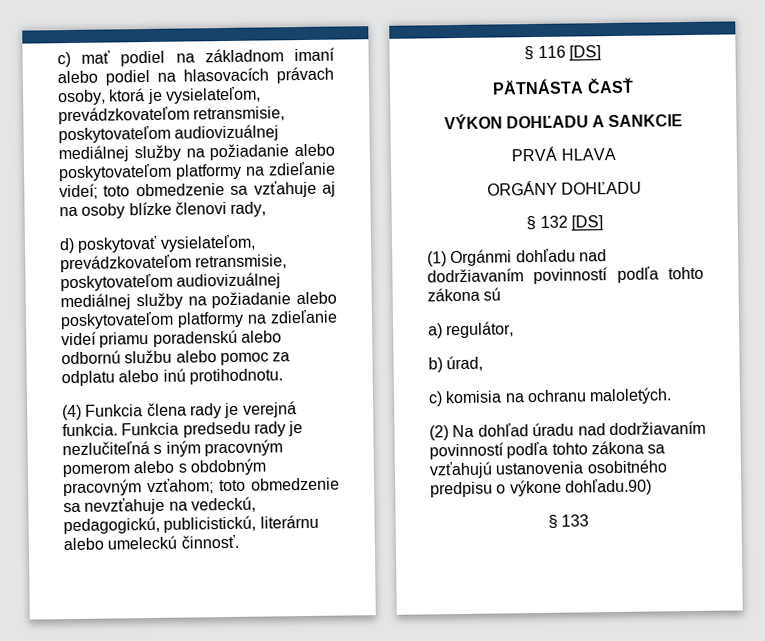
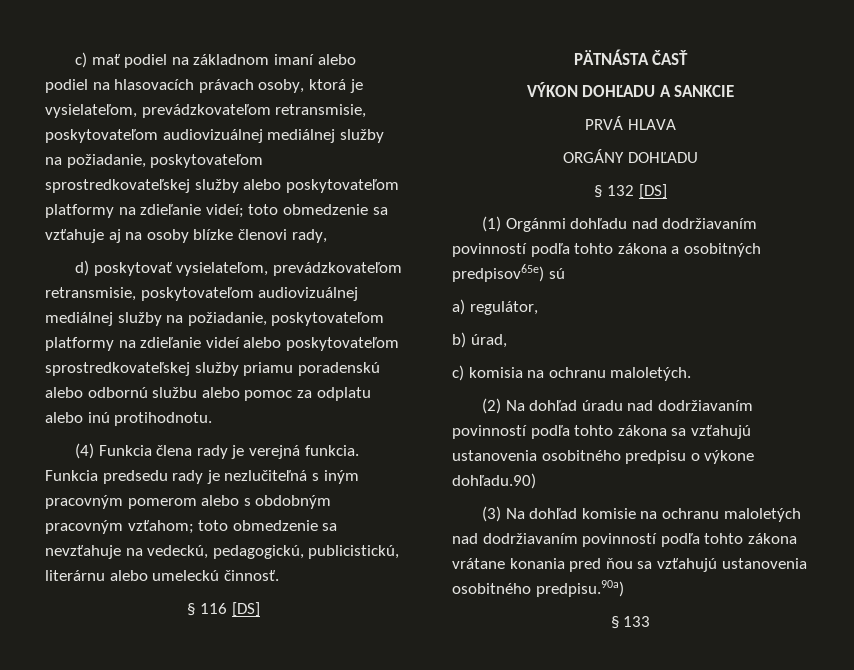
[209,143,290,161] požiadanie -> [66,154,264,168] [45,179,239,193] požiadanie, poskytovateľom sprostredkovateľskej služby
[211,291,337,309] požiadanie alebo -> [187,312,267,326] požiadanie,
(97, 338) none -> [243,337,399,351] [45,362,239,376] alebo poskytovateľom sprostredkovateľskej služby
(480, 294) none -> [671,243,761,257] [452,264,544,282] a osobitných predpisov65e)
(652, 487) none -> [481,506,801,522] [452,533,797,547] [452,558,807,572] [452,580,624,597] // (3) Na dohľad komisie na ochranu maloletých nad dodržiavaním povinností podľa tohto zákona vrátane konania pred ňou sa vzťahujú ustanovenia osobitného predpisu.90a)

